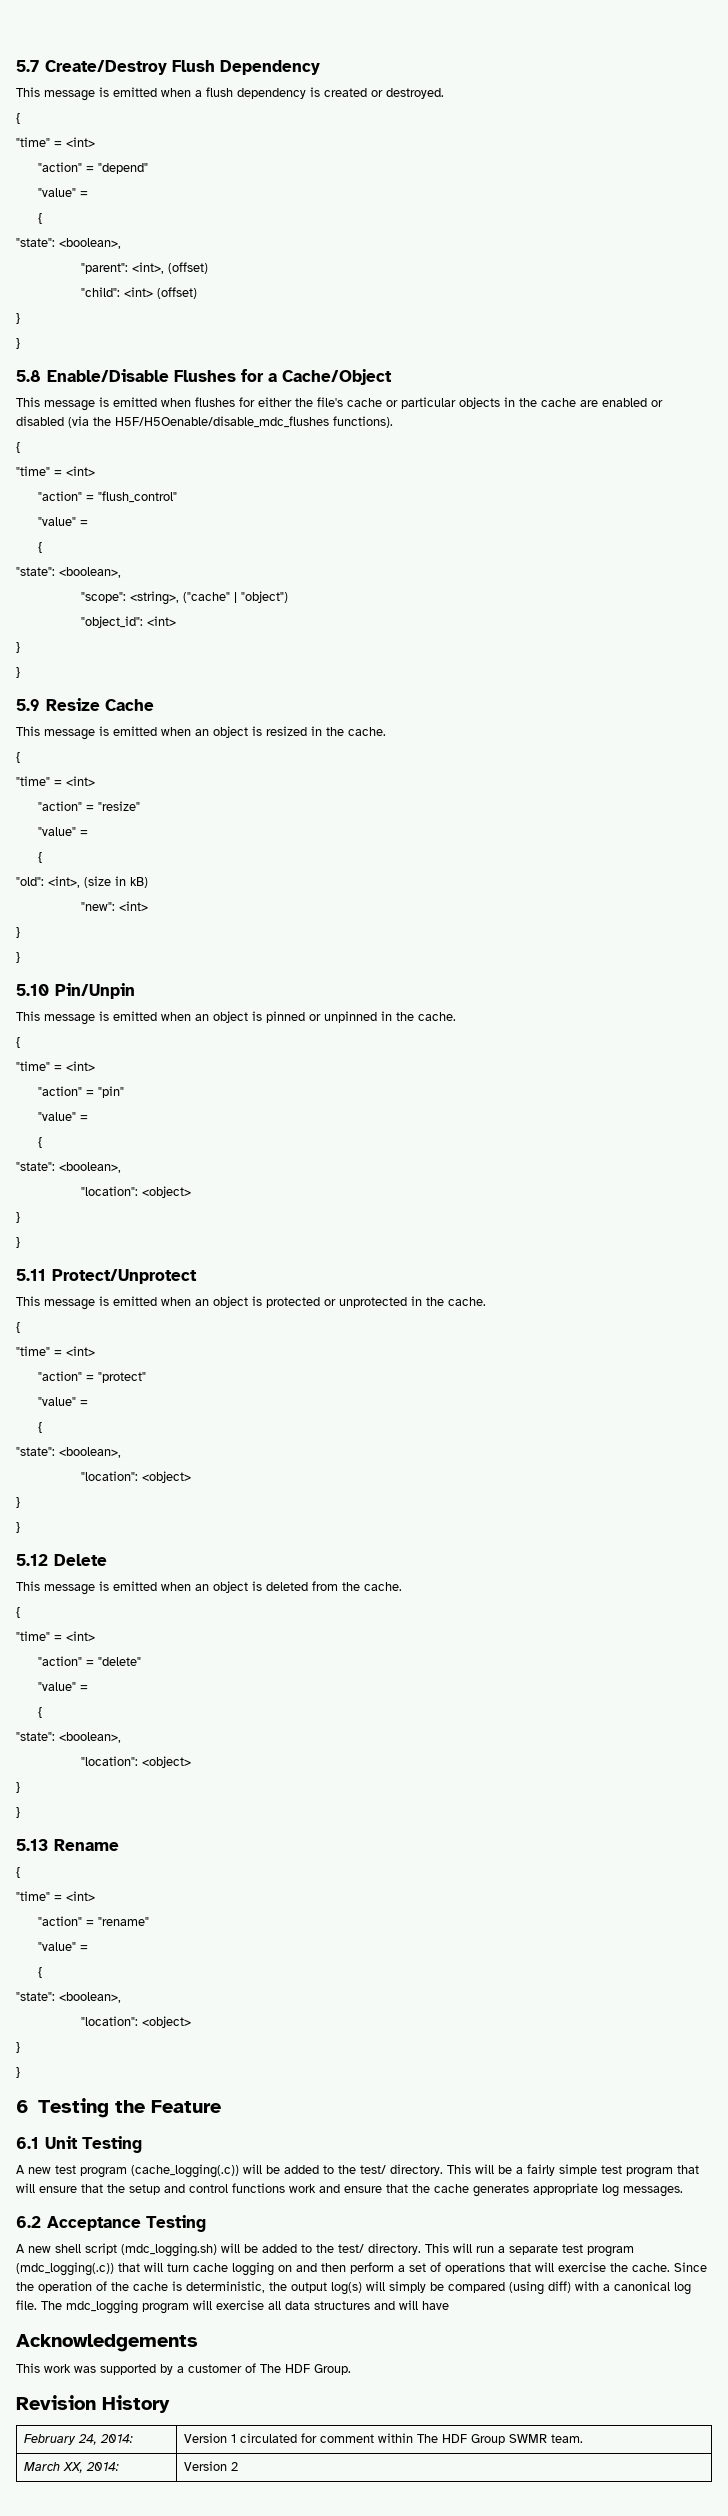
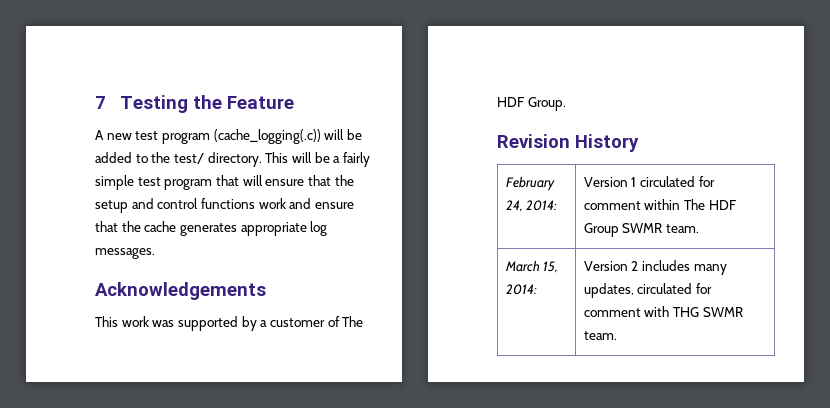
[16,60,321,75] [16,87,444,101] [16,113,20,124] [16,137,95,147] [37,162,148,174] [37,188,88,197] [37,213,42,224] [16,238,121,249] [81,262,209,274] [81,287,198,299] [16,313,20,324] [16,338,20,349] [16,369,393,385] [16,397,663,411] [16,416,393,428] [16,442,20,453] [16,466,95,476] [37,491,177,503] [37,517,88,526] [37,542,42,553] [16,567,121,578] [81,591,289,605] [81,616,177,628] [16,642,20,653] [16,667,20,678] [16,698,155,711] [16,726,386,740] [16,752,20,763] [16,776,95,786] [37,801,140,811] [37,827,88,836] [37,852,42,863] [16,876,148,888] [81,901,149,911] [16,927,20,938] [16,952,20,963] [16,983,136,999] [16,1011,456,1025] [16,1037,20,1048] [16,1061,95,1071] [37,1086,124,1098] [37,1112,88,1121] [37,1137,42,1148] [16,1162,121,1173] [81,1186,192,1198] [16,1212,20,1223] [16,1237,20,1248] [16,1269,198,1284] [16,1296,486,1310] [16,1322,20,1333] [16,1346,95,1356] [37,1371,146,1383] [37,1397,88,1406] [37,1422,42,1433] [16,1447,121,1458] [81,1471,192,1483] [16,1497,20,1508] [16,1522,20,1533] [16,1554,108,1566] [16,1581,402,1595] [16,1607,20,1618] [16,1631,95,1641] [37,1656,141,1666] [37,1682,88,1691] [37,1707,42,1718] [16,1732,121,1743] [81,1756,192,1768] [16,1782,20,1793] [16,1807,20,1818] [16,1839,120,1851] [16,1867,20,1878] [16,1891,95,1901] [37,1916,149,1926] [37,1942,88,1951] [37,1967,42,1978] [16,1992,121,2003] [81,2016,192,2028] [16,2042,20,2053] [16,2067,20,2078] [16,2100,29,2113] 5.7 Create/Destroy Flush Dependency // This message is emitted when a flush dependency is created or destroyed. // { // "time" = <int> // "action" = "depend" // "value" = // { // "state": <boolean>, // "parent": <int>, (offset) // "child": <int> (offset) // } // } // 5.8 Enable/Disable Flushes for a Cache/Object // This message is emitted when flushes for either the file's cache or particular objects in the cache are enabled or disabled (via the H5F/H5Oenable/disable_mdc_flushes functions). // { // "time" = <int> // "action" = "flush_control" // "value" = // { // "state": <boolean>, // "scope": <string>, ("cache" | "object") // "object_id": <int> // } // } // 5.9 Resize Cache // This message is emitted when an object is resized in the cache. // { // "time" = <int> // "action" = "resize" // "value" = // { // "old": <int>, (size in kB) // "new": <int> // } // } // 5.10 Pin/Unpin // This message is emitted when an object is pinned or unpinned in the cache. // { // "time" = <int> // "action" = "pin" // "value" = // { // "state": <boolean>, // "location": <object> // } // } // 5.11 Protect/Unprotect // This message is emitted when an object is protected or unprotected in the cache. // { // "time" = <int> // "action" = "protect" // "value" = // { // "state": <boolean>, // "location": <object> // } // } // 5.12 Delete // This message is emitted when an object is deleted from the cache. // { // "time" = <int> // "action" = "delete" // "value" = // { // "state": <boolean>, // "location": <object> // } // } // 5.13 Rename // { // "time" = <int> // "action" = "rename" // "value" = // { // "state": <boolean>, // "location": <object> // } // } // 6 -> [95,96,106,109] 7
[16,2136,143,2153] // 6.1 Unit Testing -> (295, 102) none
[16,2215,207,2232] [16,2243,634,2257] [16,2262,707,2276] [16,2281,691,2295] [16,2300,449,2314] // 6.2 Acceptance Testing // A new shell script (mdc_logging.sh) will be added to the test/ directory. This will run a separate test program (mdc_logging(.c)) that will turn cache logging on and then perform a set of operations that will exercise the cache. Since the operation of the cache is deterministic, the output log(s) will simply be compared (using diff) with a canonical log file. The mdc_logging program will exercise all data structures and will have -> (155, 253) none
[62,2462,83,2473] XX, -> [543,261,559,273] 15,
(238, 2466) none -> [642,260,727,275] [583,283,713,298] [583,306,743,317] [583,331,617,340] includes many updates, circulated for comment with THG SWMR team.

